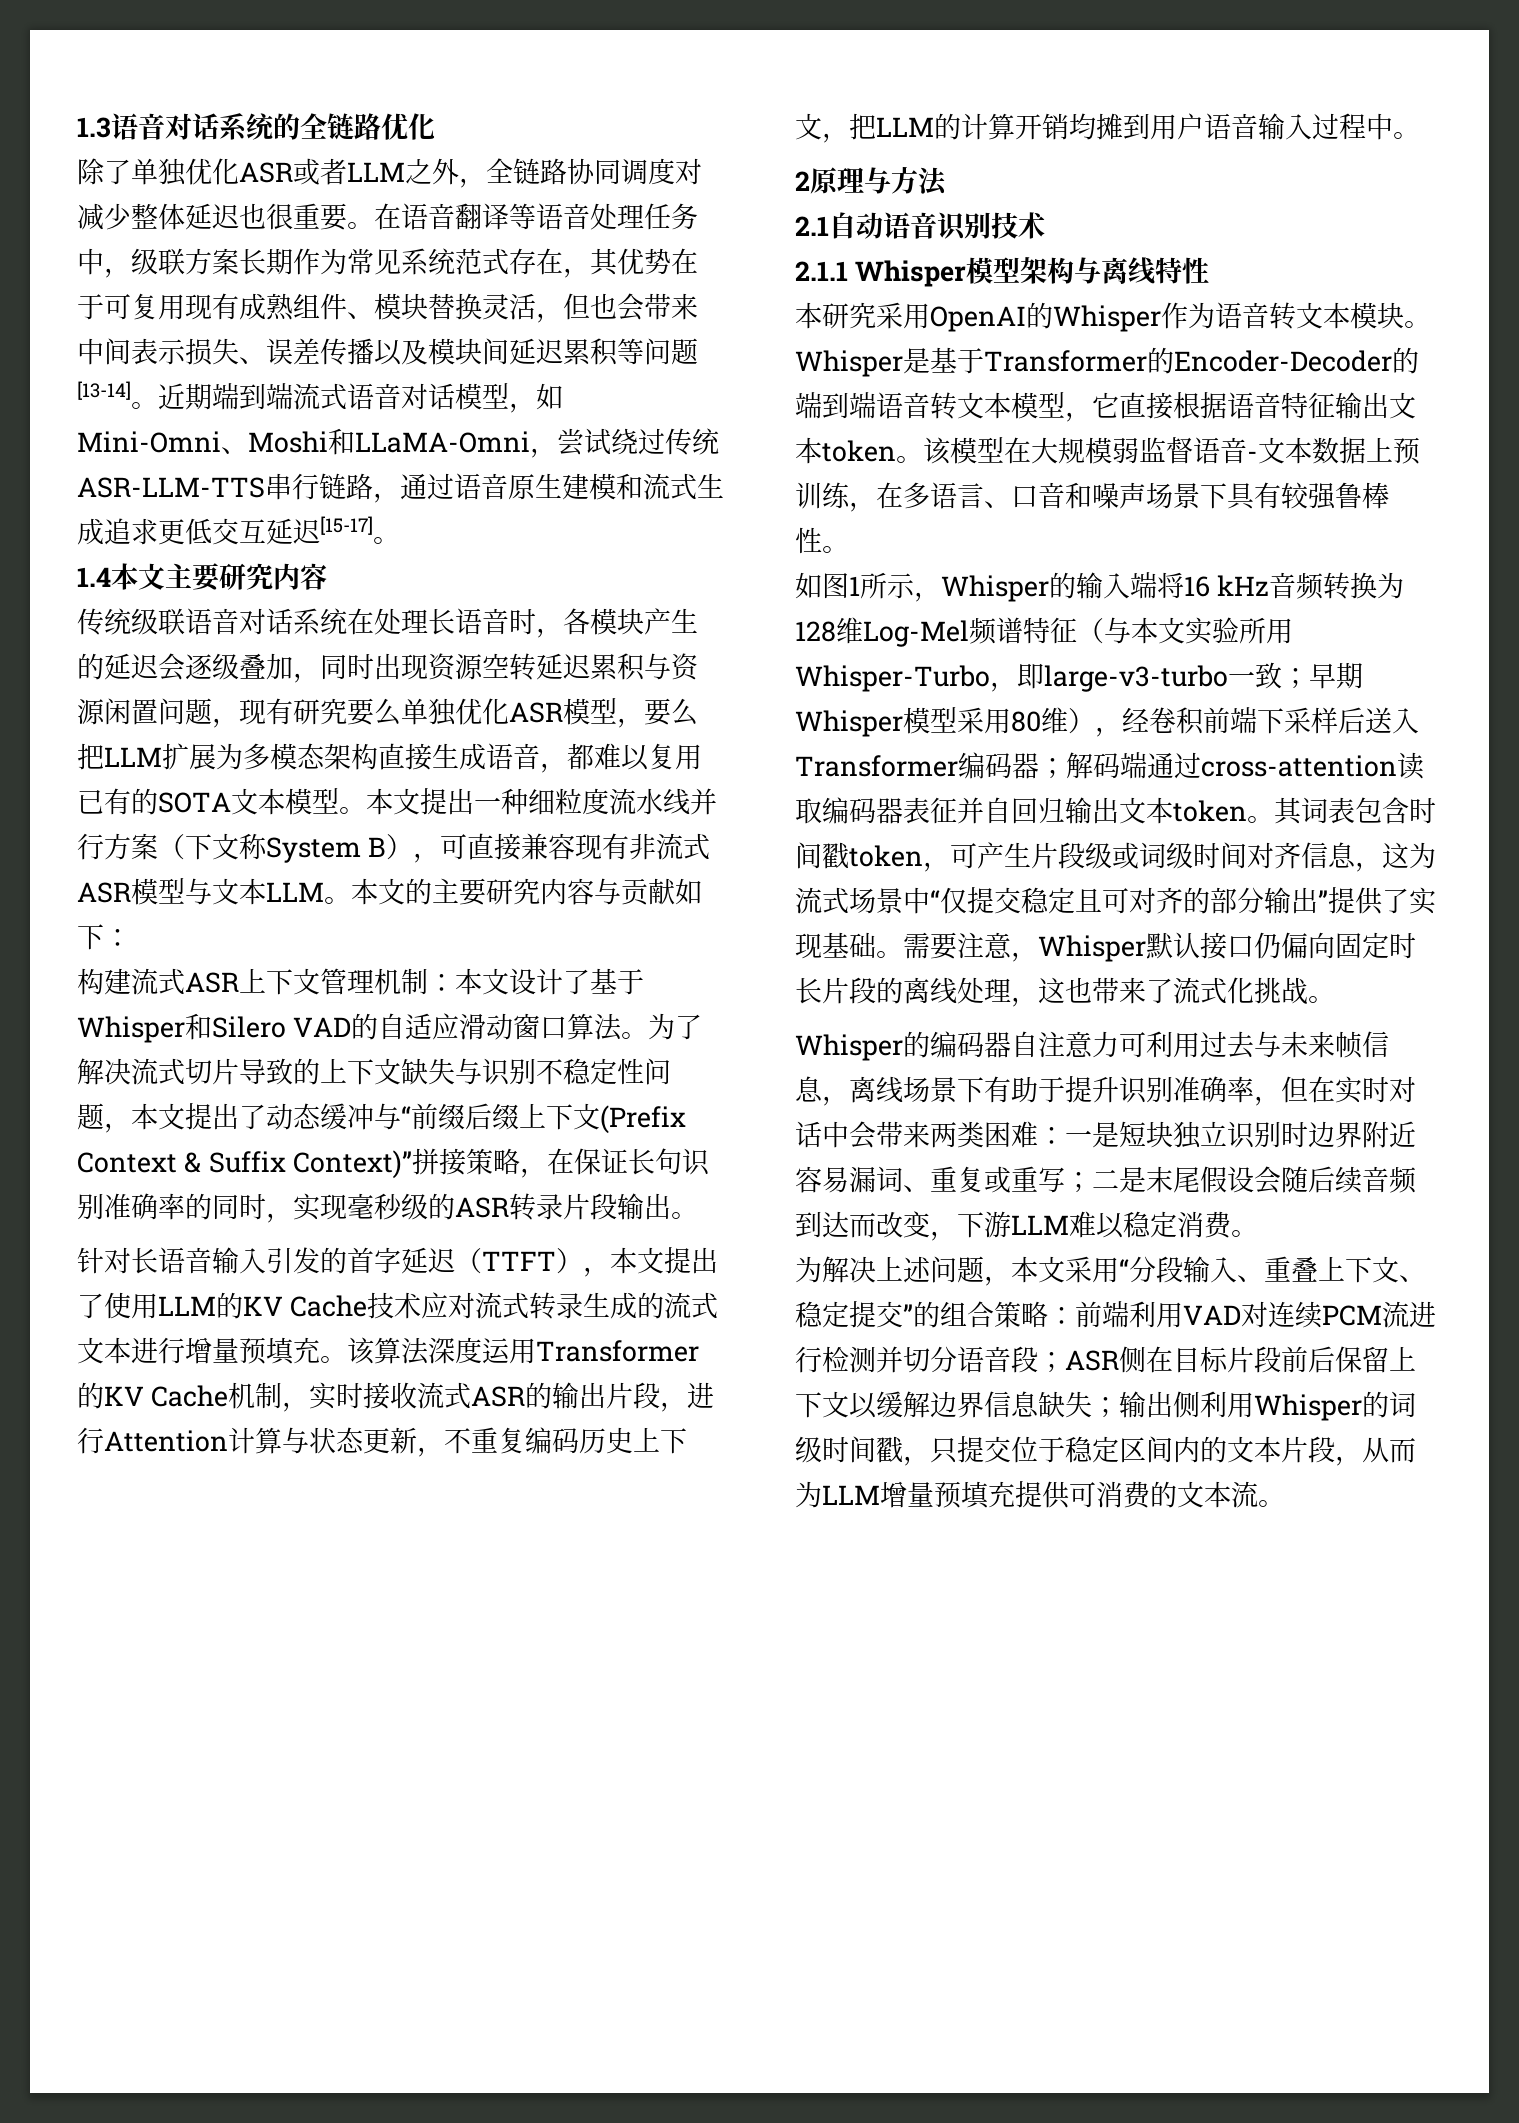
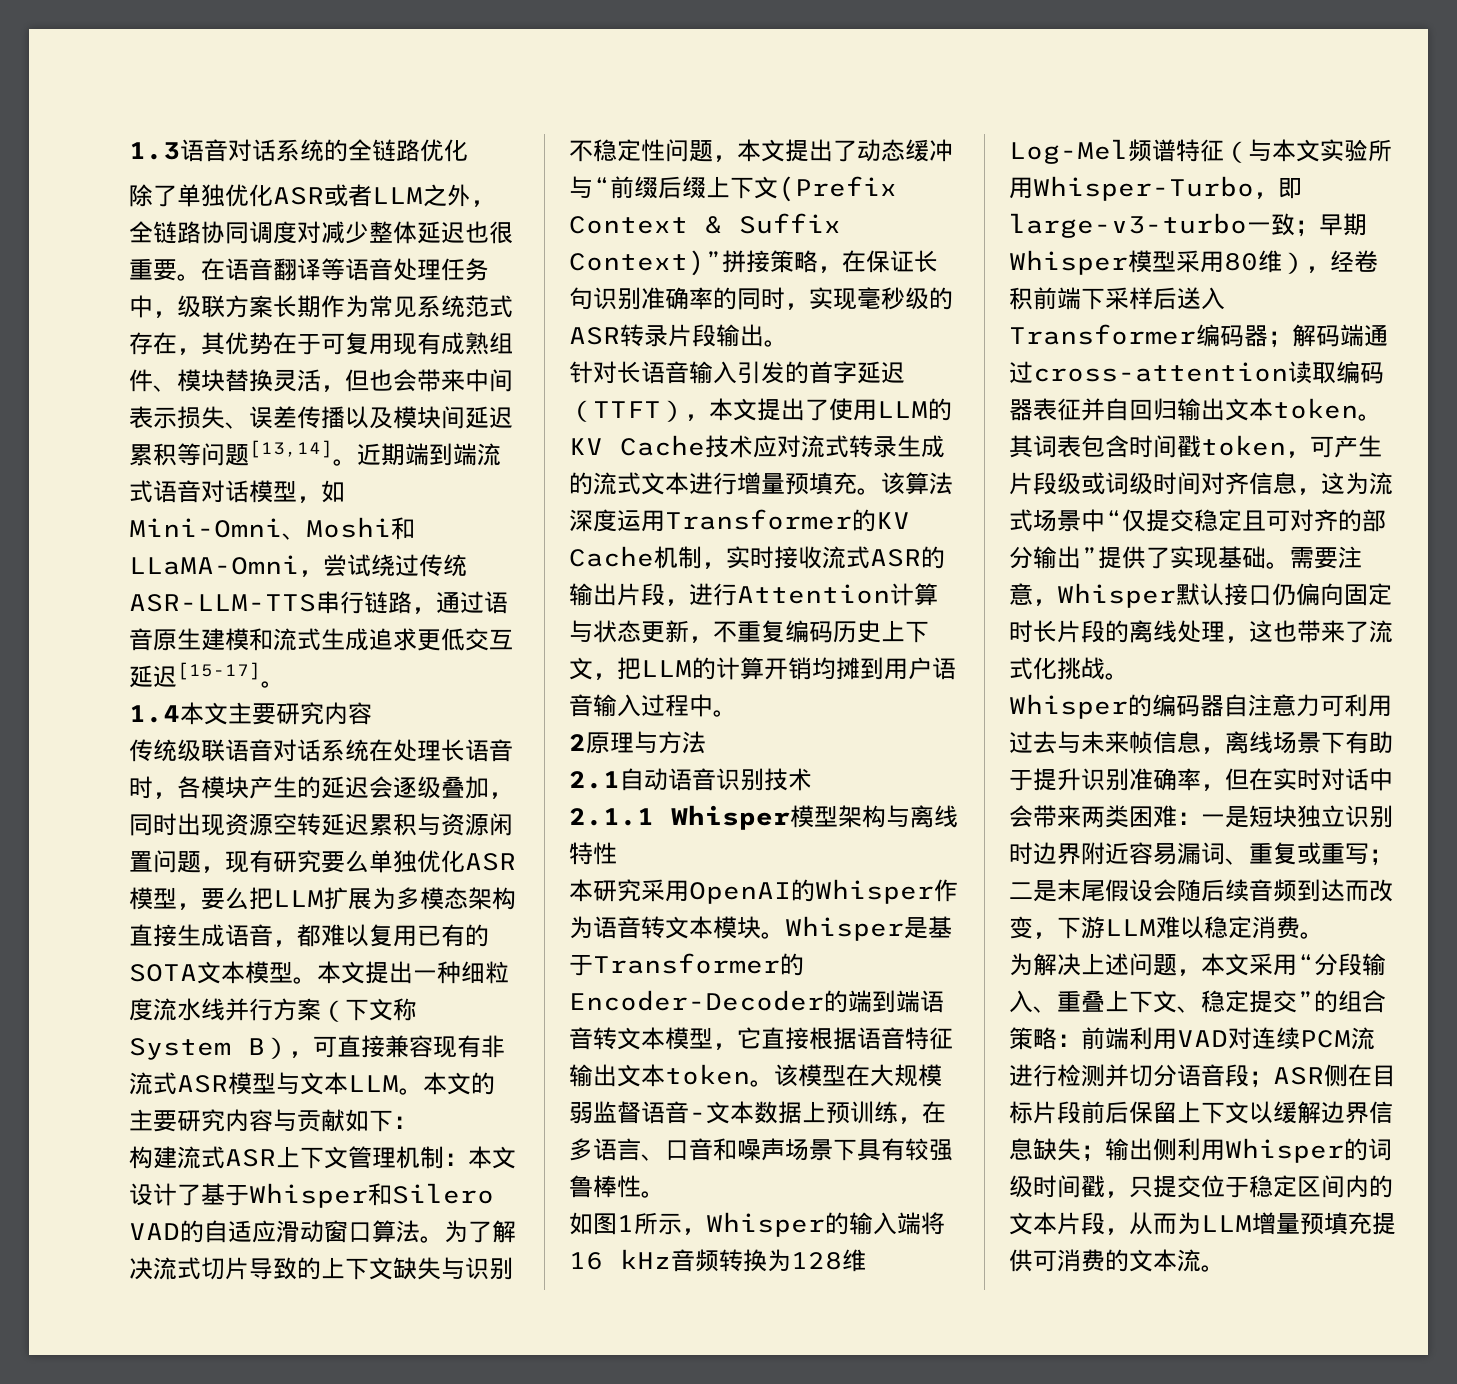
[77,381,131,400] [13-14] -> [249,440,333,458] [13,14]

